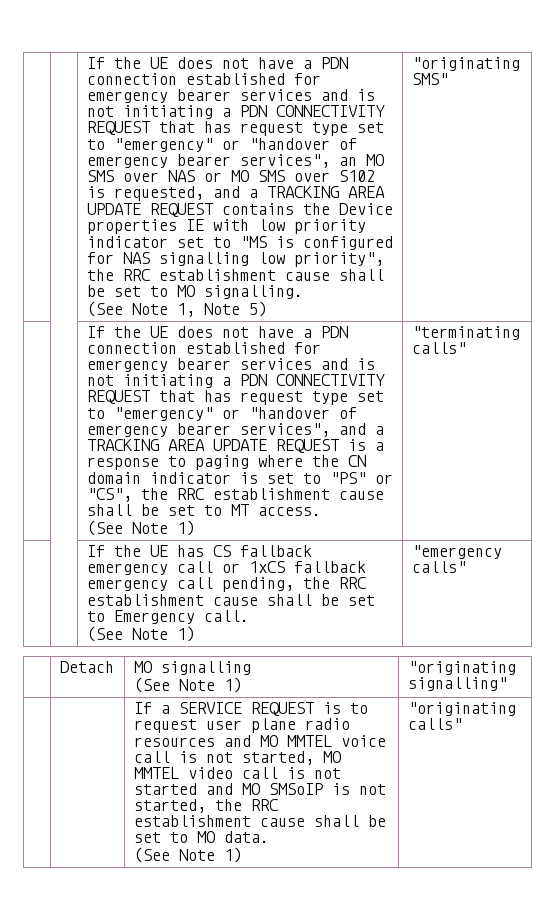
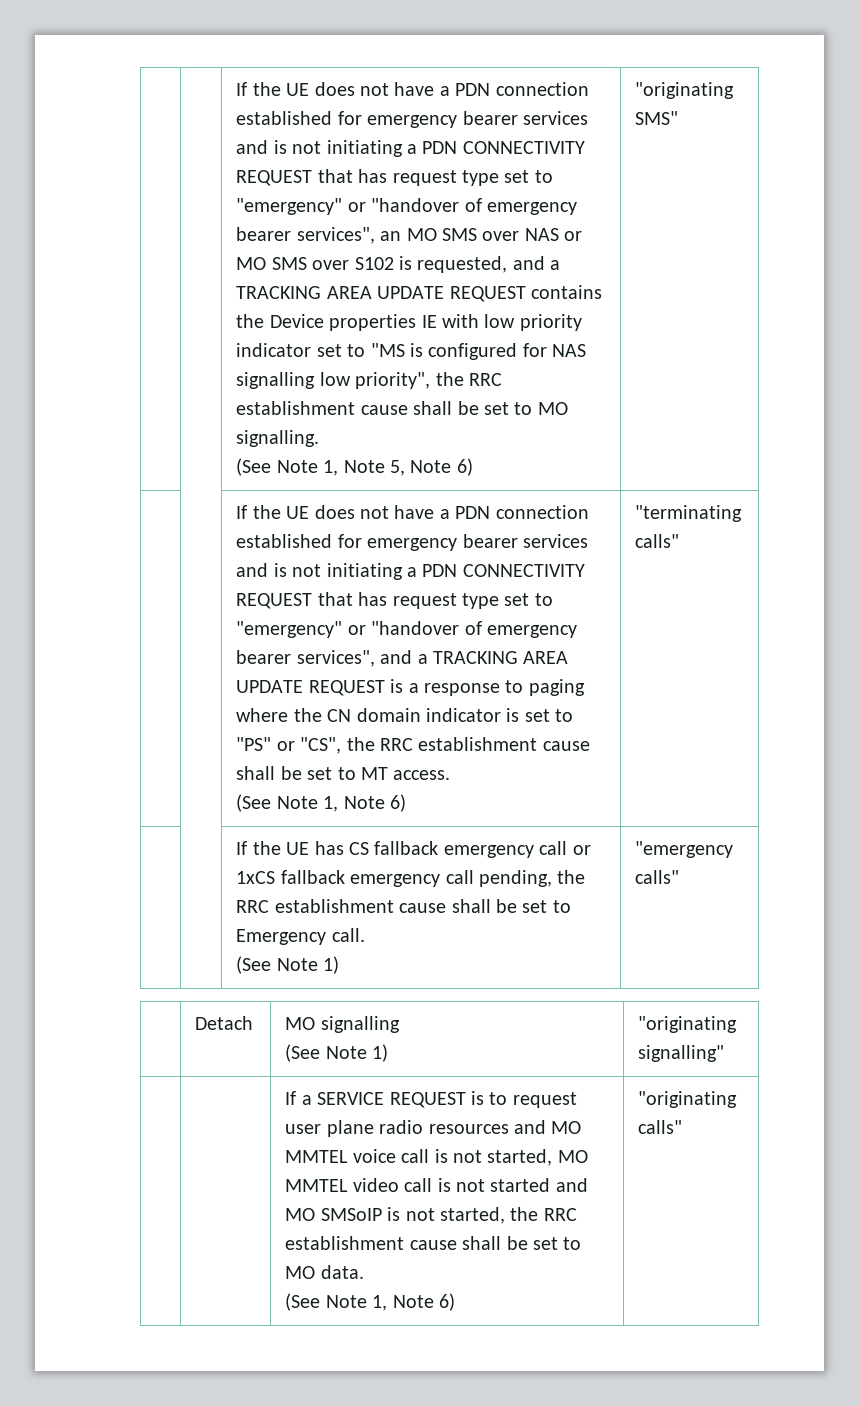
[248,301,267,317] 5) -> [390,458,473,476] 5, Note 6)
[176,520,195,536] 1) -> [323,794,407,812] 1, Note 6)
[223,847,242,863] 1) -> [372,1293,456,1311] 1, Note 6)

